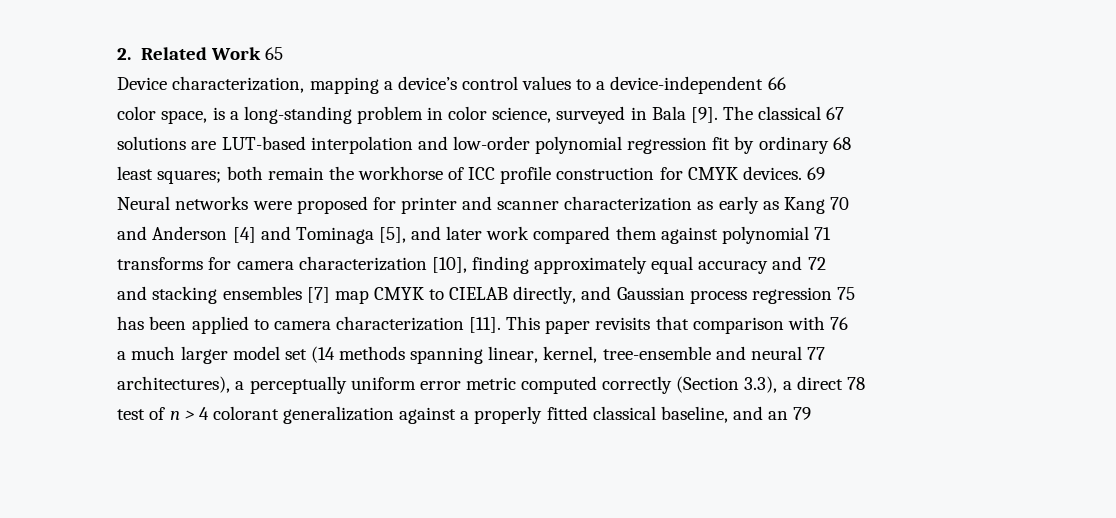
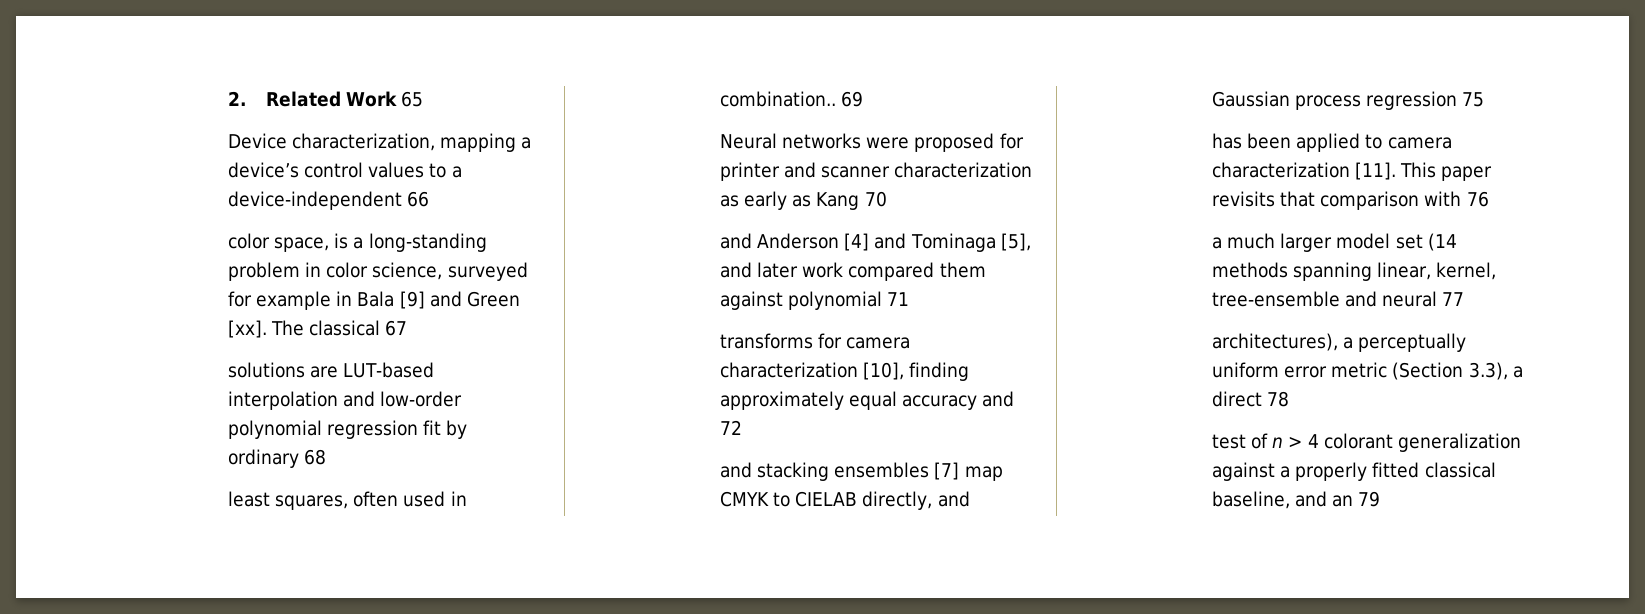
[630,106,718,123] in Bala [9]. -> [228,291,520,310] [228,320,268,338] for example in Bala [9] and Green [xx].
[157,166,802,184] squares; both remain the workhorse of ICC profile construction for CMYK devices. -> [275,491,467,510] [720,91,837,107] squares, often used in combination..
[521,376,673,394] computed correctly -> (1388, 370) none

